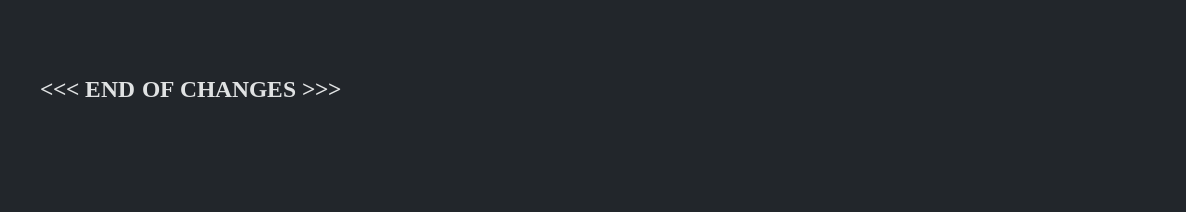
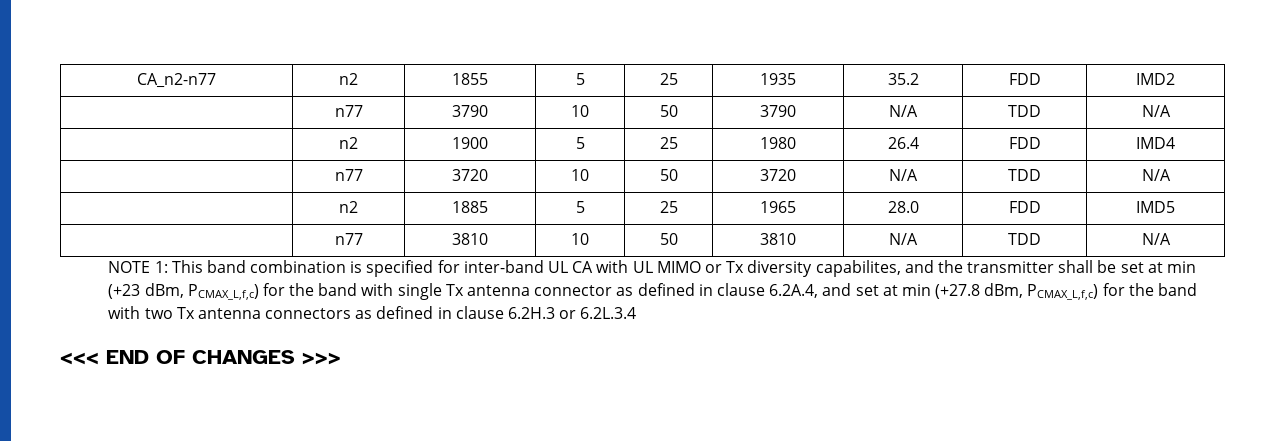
(40, 90) none -> [137,73,216,88] [339,73,358,85] [452,73,488,85] [575,73,585,85] [659,73,678,85] [760,73,796,85] [887,73,919,85] [1008,73,1041,85] [1136,73,1175,85] [334,105,363,117] [452,105,488,117] [571,105,589,117] [659,105,678,117] [760,105,796,117] [889,105,918,117] [1008,105,1041,117] [1141,105,1171,117] [339,137,358,149] [452,137,488,149] [575,137,585,149] [659,137,678,149] [760,137,796,149] [887,137,919,149] [1008,137,1041,149] [1136,137,1175,149] [334,169,363,181] [452,169,488,181] [571,169,589,181] [659,169,678,181] [760,169,796,181] [889,169,918,181] [1008,169,1041,181] [1141,169,1171,181] [339,201,358,213] [452,201,488,213] [575,201,585,213] [659,201,678,213] [760,201,796,213] [887,201,919,213] [1008,201,1041,213] [1136,201,1175,213] [334,233,363,245] [452,233,488,245] [571,233,589,245] [659,233,678,245] [760,233,796,245] [889,233,918,245] [1008,233,1041,245] [1141,233,1171,245] [108,260,1196,277] [108,283,1197,300] [108,306,637,319] CA_n2-n77 | n2 | 1855 | 5 | 25 | 1935 | 35.2 | FDD | IMD2 // | n77 | 3790 | 10 | 50 | 3790 | N/A | TDD | N/A // | n2 | 1900 | 5 | 25 | 1980 | 26.4 | FDD | IMD4 // | n77 | 3720 | 10 | 50 | 3720 | N/A | TDD | N/A // | n2 | 1885 | 5 | 25 | 1965 | 28.0 | FDD | IMD5 // | n77 | 3810 | 10 | 50 | 3810 | N/A | TDD | N/A // NOTE 1: This band combination is specified for inter-band UL CA with UL MIMO or Tx diversity capabilites, and the transmitter shall be set at min (+23 dBm, PCMAX_L,f,c) for the band with single Tx antenna connector as defined in clause 6.2A.4, and set at min (+27.8 dBm, PCMAX_L,f,c) for the band with two Tx antenna connectors as defined in clause 6.2H.3 or 6.2L.3.4 //

